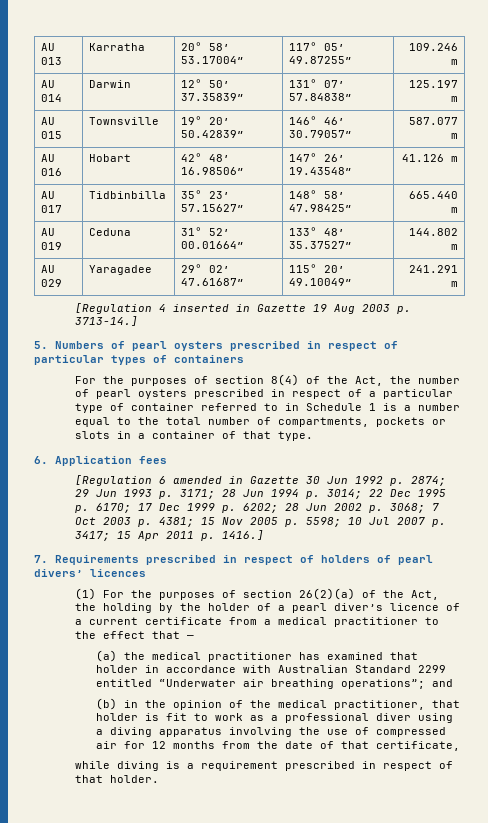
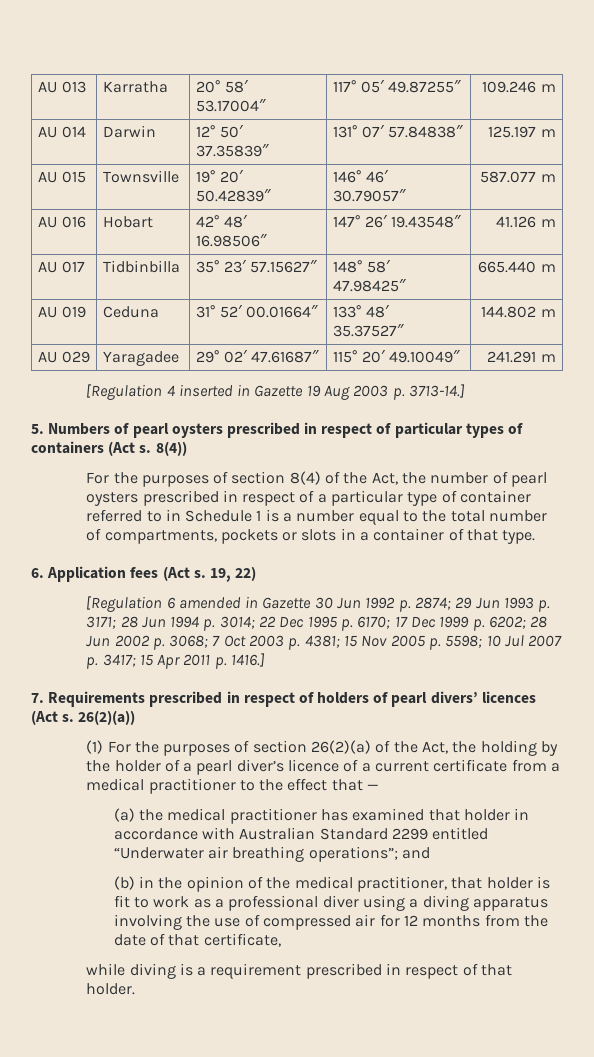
(244, 359) none -> [108,441,187,456] (Act s. 8(4))
(167, 460) none -> [162,566,257,582] (Act s. 19, 22)
(146, 573) none -> [31,710,136,725] (Act s. 26(2)(a))

